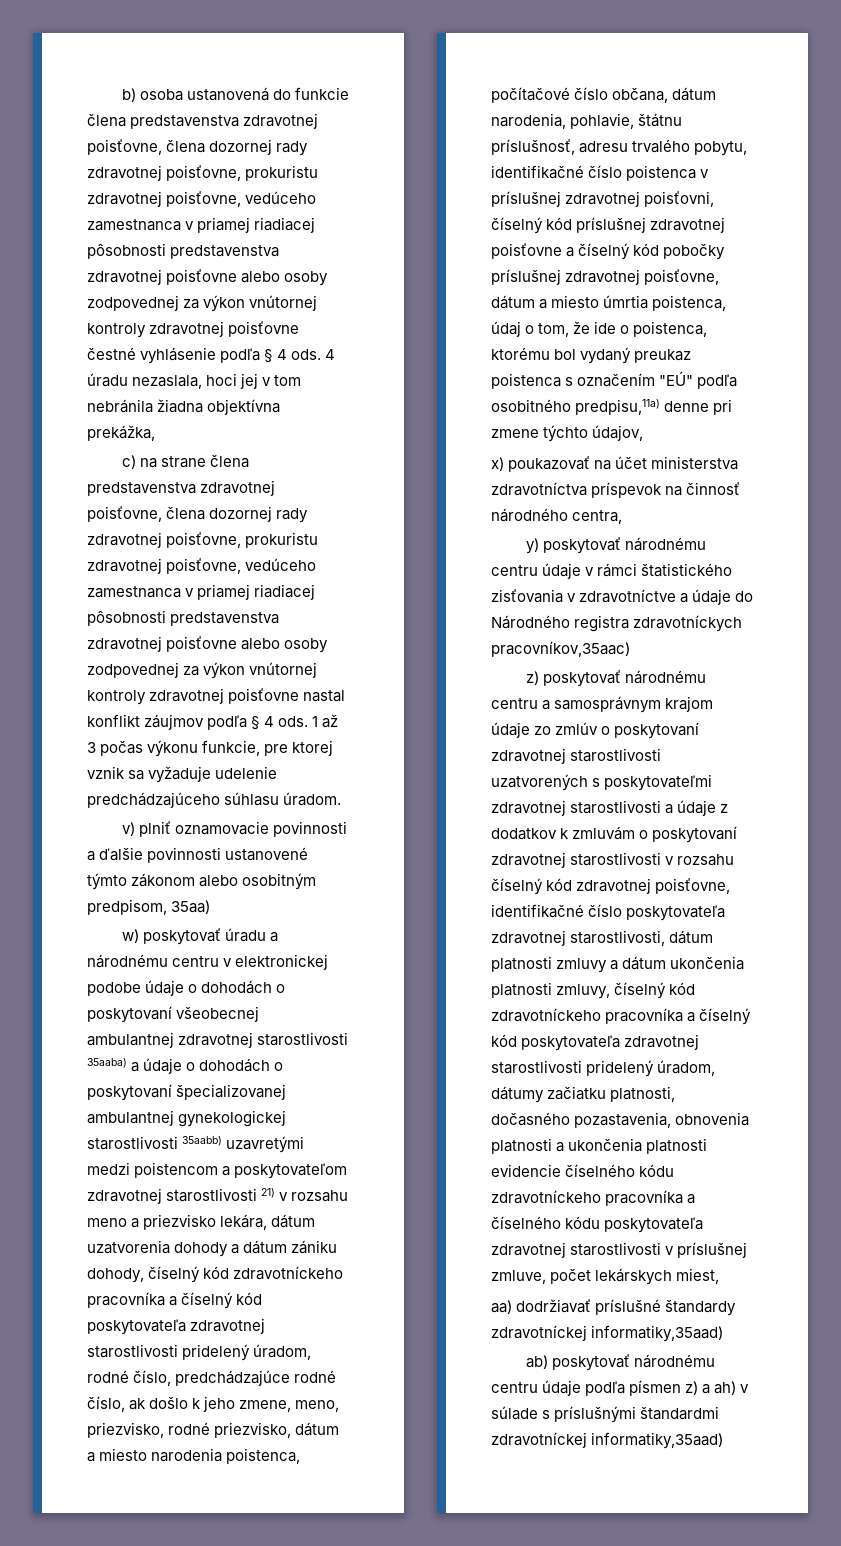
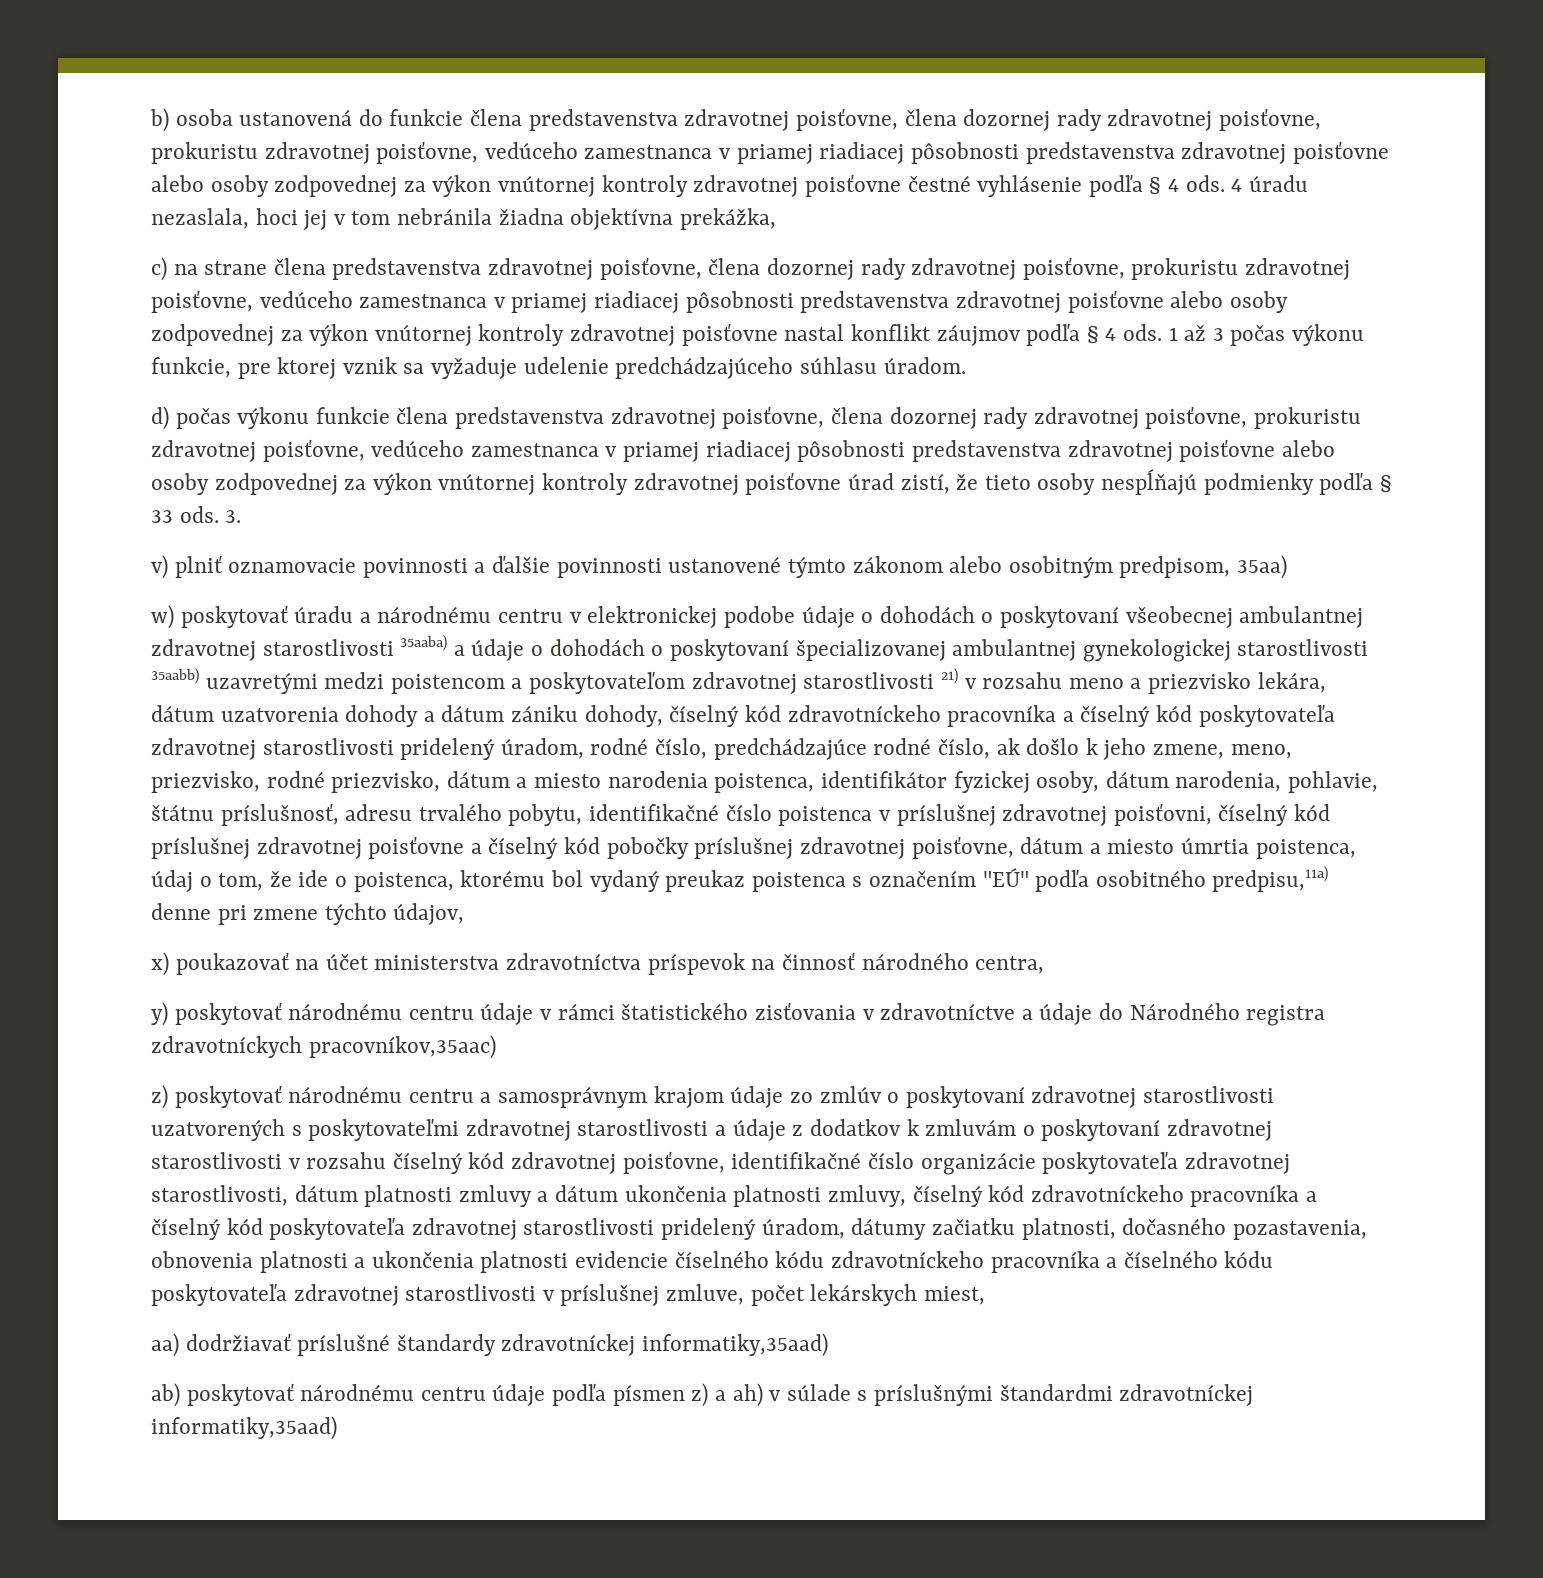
(342, 799) none -> [151,406,1361,430] [151,439,1335,462] [151,469,1392,495] [151,506,242,523] // d) počas výkonu funkcie člena predstavenstva zdravotnej poisťovne, člena dozornej rady zdravotnej poisťovne, prokuristu zdravotnej poisťovne, vedúceho zamestnanca v priamej riadiacej pôsobnosti predstavenstva zdravotnej poisťovne alebo osoby zodpovednej za výkon vnútornej kontroly zdravotnej poisťovne úrad zistí, že tieto osoby nespĺňajú podmienky podľa § 33 ods. 3.
[491,87,669,103] počítačové číslo občana, -> [820,771,1100,793] identifikátor fyzickej osoby,
(623, 910) none -> [920,1152,1036,1175] organizácie

